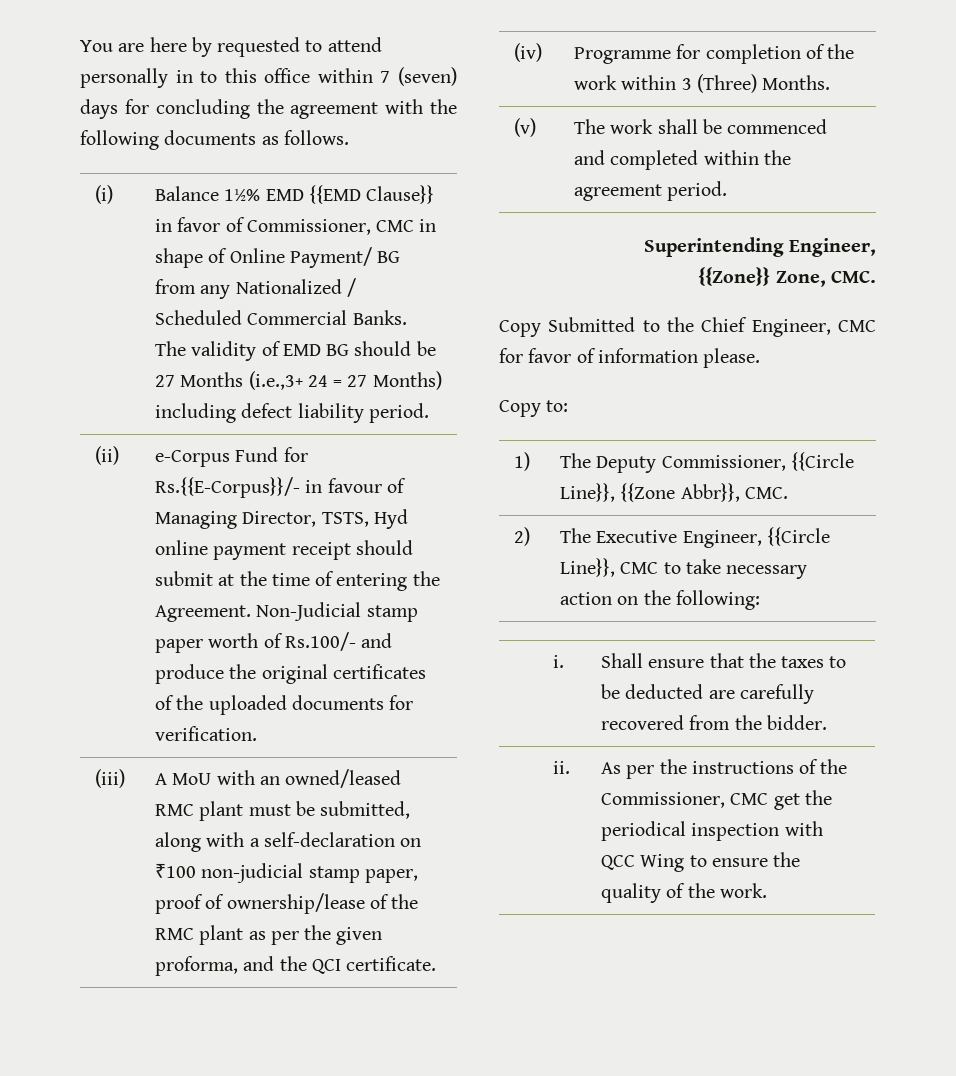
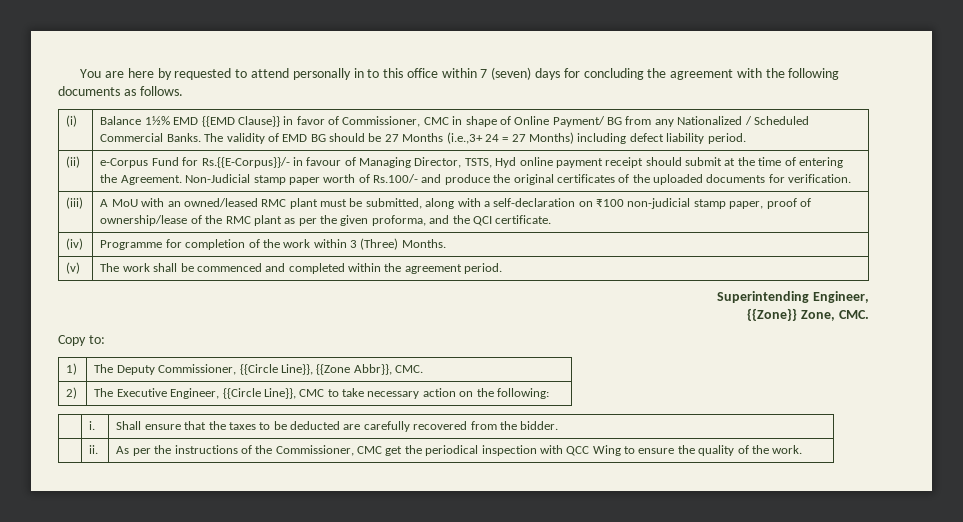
[499,317,876,337] [499,348,761,368] // Copy Submitted to the Chief Engineer, CMC for favor of information please. -> (869, 314) none

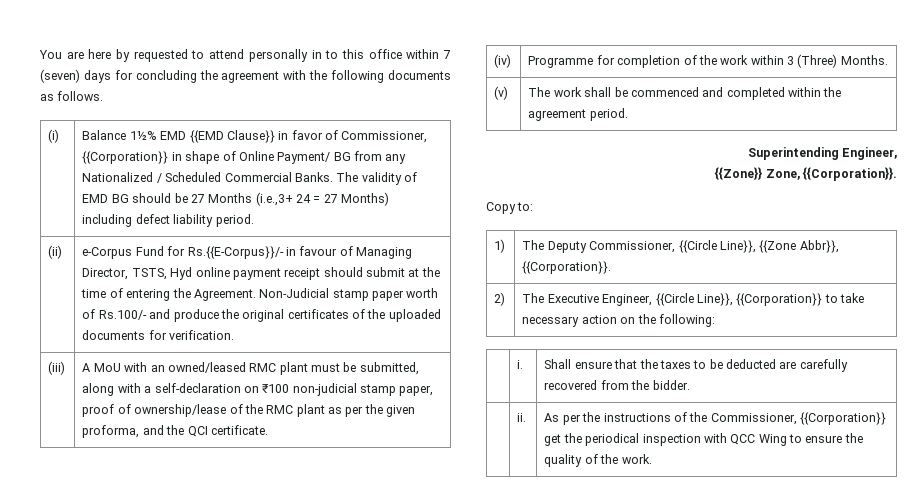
[423,117,449,125] CMC -> [82,151,169,164] {{Corporation}}
[839,310,869,319] CMC. -> [802,167,897,181] {{Corporation}}.
[395,365,424,373] CMC. -> [522,261,612,274] {{Corporation}}.
[299,389,325,397] CMC -> [736,293,823,306] {{Corporation}}
[357,446,383,454] CMC -> [800,412,887,425] {{Corporation}}

